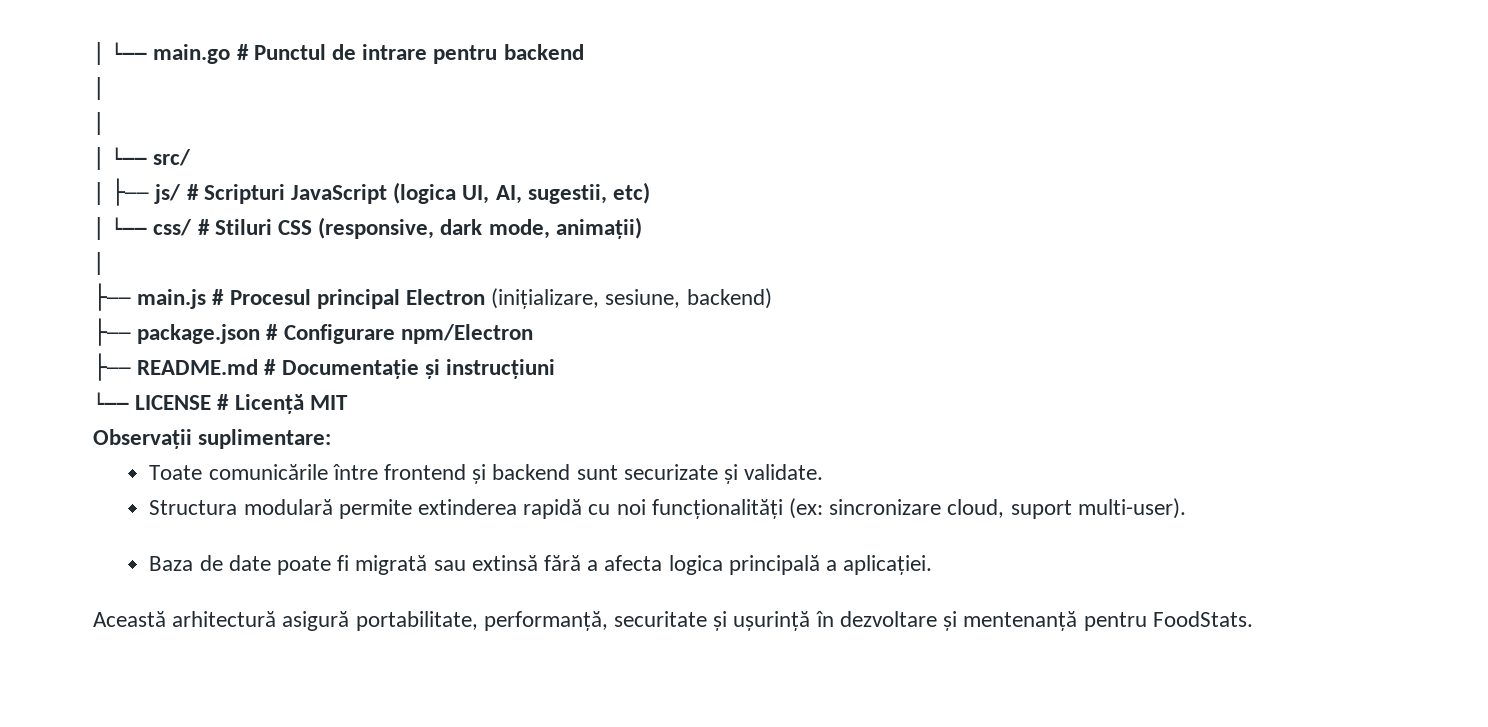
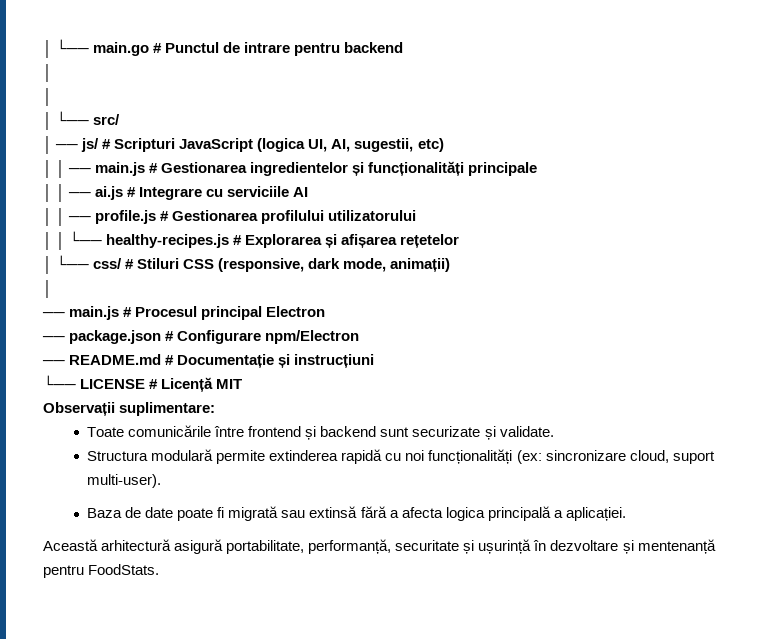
[111,178,150,206] ├── -> [55,144,79,149] ──
(651, 193) none -> [43,160,538,178] [43,184,309,202] [43,208,417,226] [43,231,460,250] // │ │ ── main.js # Gestionarea ingredientelor și funcționalități principale // │ │ ── ai.js # Integrare cu serviciile AI // │ │ ── profile.js # Gestionarea profilului utilizatorului // │ │ └── healthy-recipes.js # Explorarea și afișarea rețetelor
[93,283,131,311] ├── -> [42,312,65,317] ──
[491,288,772,309] [93,318,131,346] (inițializare, sesiune, backend) // ├── -> [42,336,65,341] // ──
[93,353,131,381] ├── -> [42,360,65,365] ──

